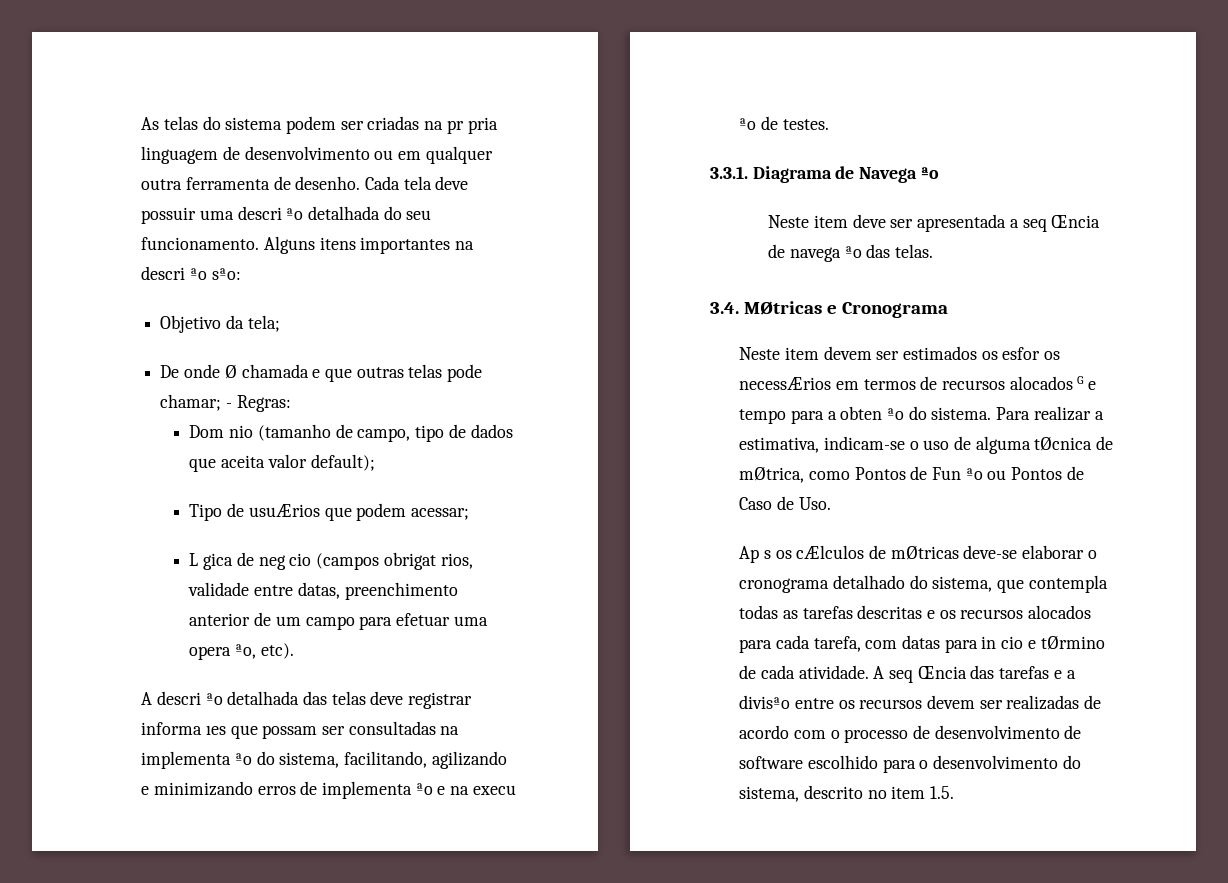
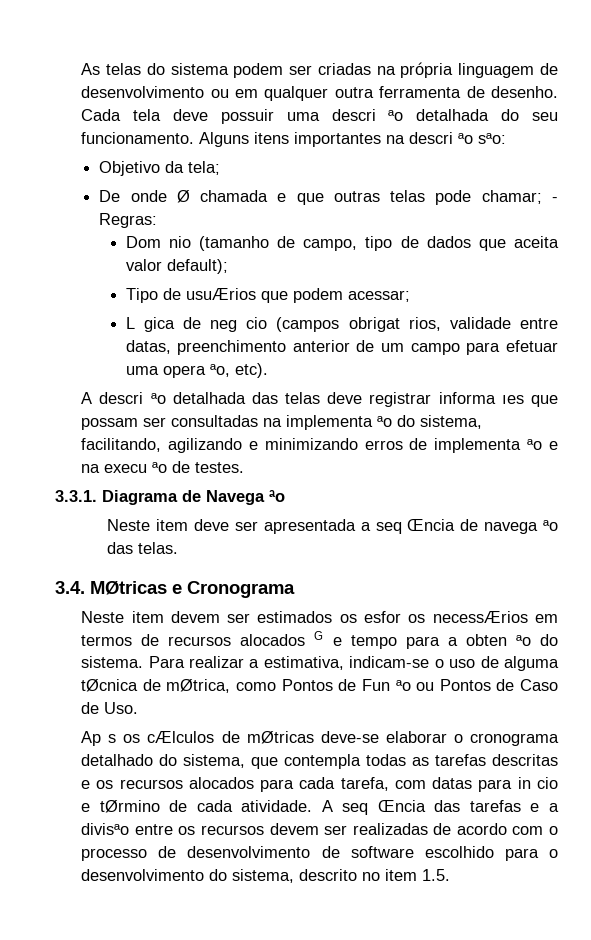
[446,117,498,134] pr pria -> [400,62,454,78] própria

